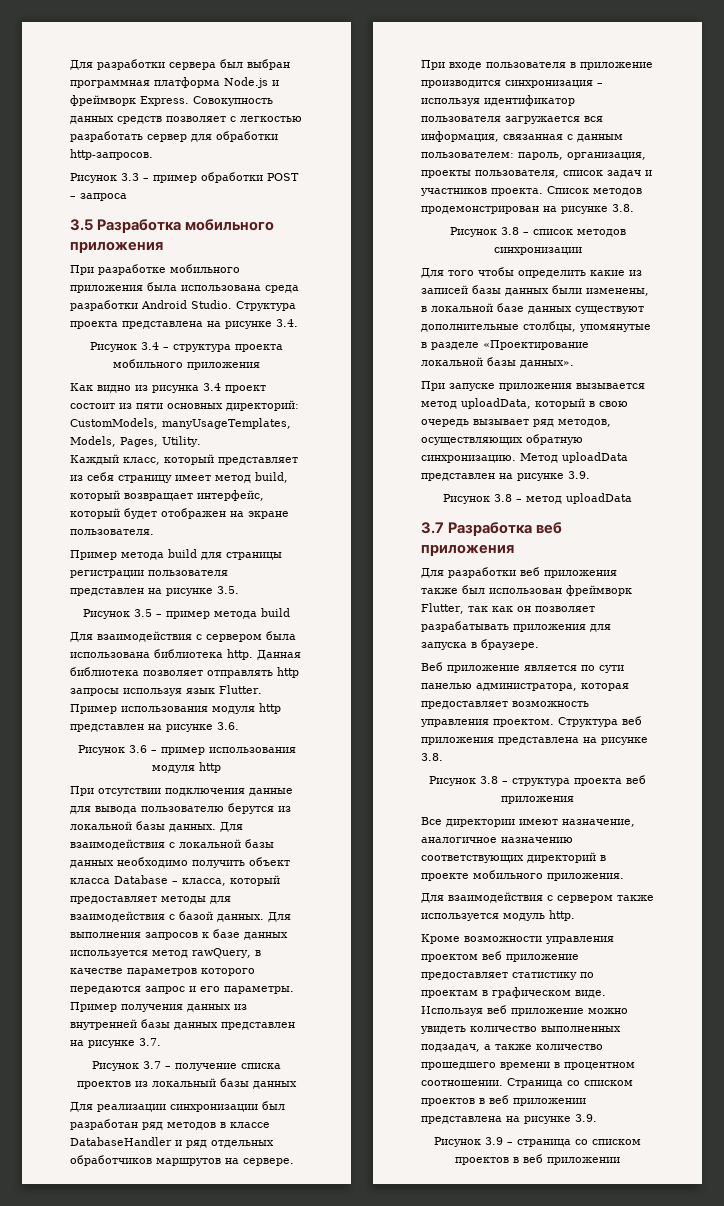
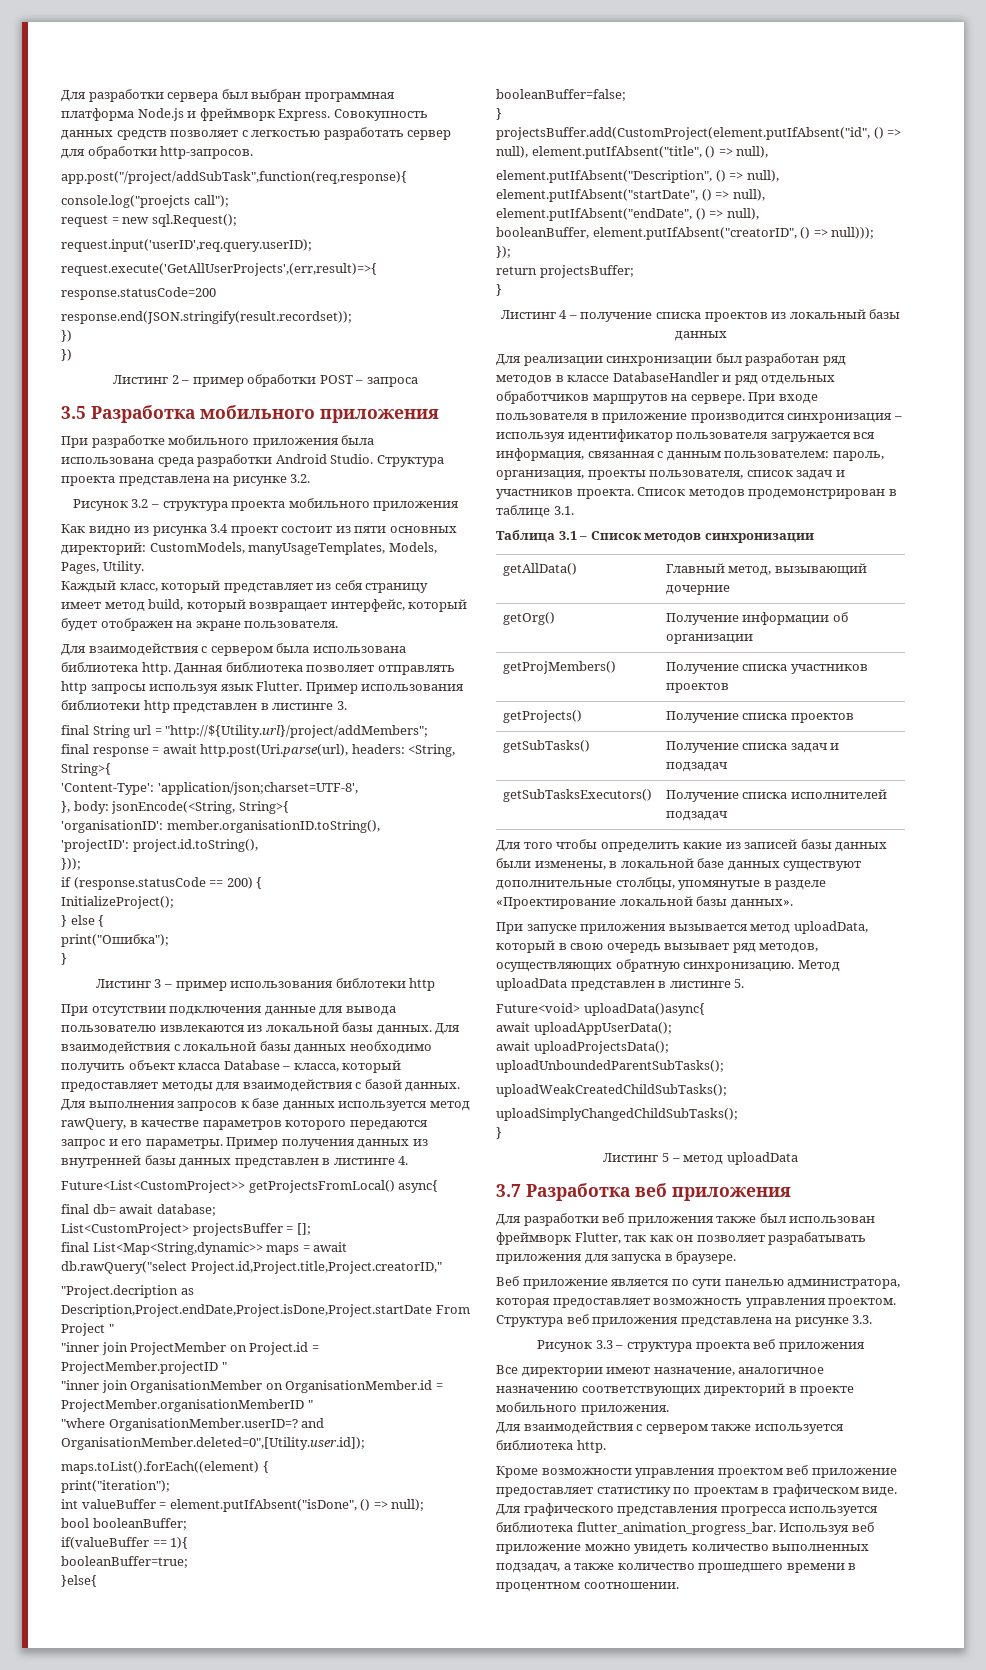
[70,173,139,183] Рисунок 3.3 -> [61,171,407,184] [61,195,229,208] [61,214,237,227] [61,239,312,252] [61,263,377,276] [61,287,216,300] [61,311,352,324] [61,330,72,342] [61,349,72,361] [113,375,179,384] app.post("/project/addSubTask",function(req,response){ // console.log("proejcts call"); // request = new sql.Request(); // request.input('userID',req.query.userID); // request.execute('GetAllUserProjects',(err,result)=>{ // response.statusCode=200 // response.end(JSON.stringify(result.recordset)); // }) // }) // Листинг 2
[276,319,298,327] [90,342,159,352] 3.4. // Рисунок 3.4 -> [290,474,311,483] [72,499,149,511] 3.2. // Рисунок 3.2
[70,549,282,560] [70,570,228,578] [70,586,239,596] [83,608,290,619] // Пример метода build для страницы регистрации пользователя представлен на рисунке 3.5. // Рисунок 3.5 – пример метода build -> (339, 624) none
[212,706,255,714] модуля -> [61,700,140,710] библиотеки
[148,722,239,732] [77,745,147,755] на рисунке 3.6. // Рисунок 3.6 -> [260,701,347,710] [61,725,429,738] [61,744,456,757] [61,763,111,776] [61,782,358,795] [61,801,289,814] [61,820,380,833] [61,839,258,852] [61,858,81,870] [61,877,263,890] [61,896,174,909] [61,915,105,927] [61,934,169,947] [61,953,67,965] [95,979,162,988] в листинге 3. // final String url = "http://${Utility.url}/project/addMembers"; // final response = await http.post(Uri.parse(url), headers: <String, String>{ // 'Content-Type': 'application/json;charset=UTF-8', // }, body: jsonEncode(<String, String>{ // 'organisationID': member.organisationID.toString(), // 'projectID': project.id.toString(), // })); // if (response.statusCode == 200) { // InitializeProject(); // } else { // print("Ошибка"); // } // Листинг 3
[152,765,195,773] модуля -> [335,978,406,988] библотеки
[228,803,274,814] берутся -> [159,1025,245,1032] извлекаются
[70,1038,161,1048] [92,1061,161,1071] на рисунке 3.7. // Рисунок 3.7 -> [322,1156,409,1165] [61,1180,439,1193] [61,1204,216,1216] [61,1223,311,1236] [61,1242,348,1255] [61,1261,442,1274] [61,1285,194,1298] [61,1304,470,1317] [61,1323,114,1336] [61,1342,319,1355] [61,1361,227,1374] [61,1380,443,1393] [61,1399,313,1412] [61,1418,325,1431] [61,1437,365,1450] [61,1461,269,1474] [61,1480,170,1493] [61,1499,425,1512] [61,1518,187,1530] [61,1537,189,1549] [61,1556,188,1568] [61,1575,97,1587] [496,89,626,101] [496,108,502,120] [496,127,902,140] [496,146,769,159] [496,170,779,183] [496,189,765,202] [496,208,759,221] [496,227,875,240] [496,246,511,258] [496,265,634,278] [496,284,502,296] [500,310,568,319] в листинге 4. // Future<List<CustomProject>> getProjectsFromLocal() async{ // final db= await database; // List<CustomProject> projectsBuffer = []; // final List<Map<String,dynamic>> maps = await db.rawQuery("select Project.id,Project.title,Project.creatorID," // "Project.decription as Description,Project.endDate,Project.isDone,Project.startDate From Project " // "inner join ProjectMember on Project.id = ProjectMember.projectID " // "inner join OrganisationMember on OrganisationMember.id = ProjectMember.organisationMemberID " // "where OrganisationMember.userID=? and OrganisationMember.deleted=0",[Utility.user.id]); // maps.toList().forEach((element) { // print("iteration"); // int valueBuffer = element.putIfAbsent("isDone", () => null); // bool booleanBuffer; // if(valueBuffer == 1){ // booleanBuffer=true; // }else{ // booleanBuffer=false; // } // projectsBuffer.add(CustomProject(element.putIfAbsent("id", () => null), element.putIfAbsent("title", () => null), // element.putIfAbsent("Description", () => null), element.putIfAbsent("startDate", () => null), element.putIfAbsent("endDate", () => null), // booleanBuffer, element.putIfAbsent("creatorID", () => null))); // }); // return projectsBuffer; // } // Листинг 4
[543,204,634,214] [449,227,626,237] [493,247,582,255] на рисунке 3.8. // Рисунок 3.8 – список методов синхронизации -> [888,489,897,496] [496,505,574,518] [496,530,814,543] [502,563,577,576] [665,563,867,576] [665,585,730,595] [502,612,555,625] [665,612,848,625] [665,634,753,644] [502,661,616,674] [665,662,868,674] [665,683,729,693] [502,710,582,723] [665,711,854,723] [502,740,590,753] [665,741,840,753] [665,762,728,772] [502,789,652,802] [665,789,887,802] [665,811,728,821] в таблице 3.1. // Таблица 3.1 – Список методов синхронизации // getAllData() | Главный метод, вызывающий дочерние // getOrg() | Получение информации об организации // getProjMembers() | Получение списка участников проектов // getProjects() | Получение списка проектов // getSubTasks() | Получение списка задач и подзадач // getSubTasksExecutors() | Получение списка исполнителей подзадач
[499,471,590,481] [443,494,512,504] на рисунке 3.9. // Рисунок 3.8 -> [658,979,745,988] [496,1003,705,1016] [496,1022,672,1035] [496,1041,669,1054] [496,1060,724,1073] [496,1084,727,1097] [496,1108,738,1121] [496,1127,502,1139] [603,1153,669,1162] в листинге 5. // Future<void> uploadData()async{ // await uploadAppUserData(); // await uploadProjectsData(); // uploadUnboundedParentSubTasks(); // uploadWeakCreatedChildSubTasks(); // uploadSimplyChangedChildSubTasks(); // } // Листинг 5
[421,753,443,761] [429,776,498,786] 3.8. // Рисунок 3.8 -> [852,1315,873,1324] [537,1340,613,1352] 3.3. // Рисунок 3.3
[503,913,545,921] модуль -> [496,1440,573,1450] библиотека
(606, 994) none -> [496,1503,879,1516] [496,1522,776,1535] Для графического представления прогресса используется библиотека flutter_animation_progress_bar.
[507,1078,633,1088] [421,1095,586,1106] [421,1114,597,1124] [434,1137,641,1147] [455,1154,620,1165] Страница со списком проектов в веб приложении представлена на рисунке 3.9. // Рисунок 3.9 – страница со списком проектов в веб приложении -> (679, 1585) none

